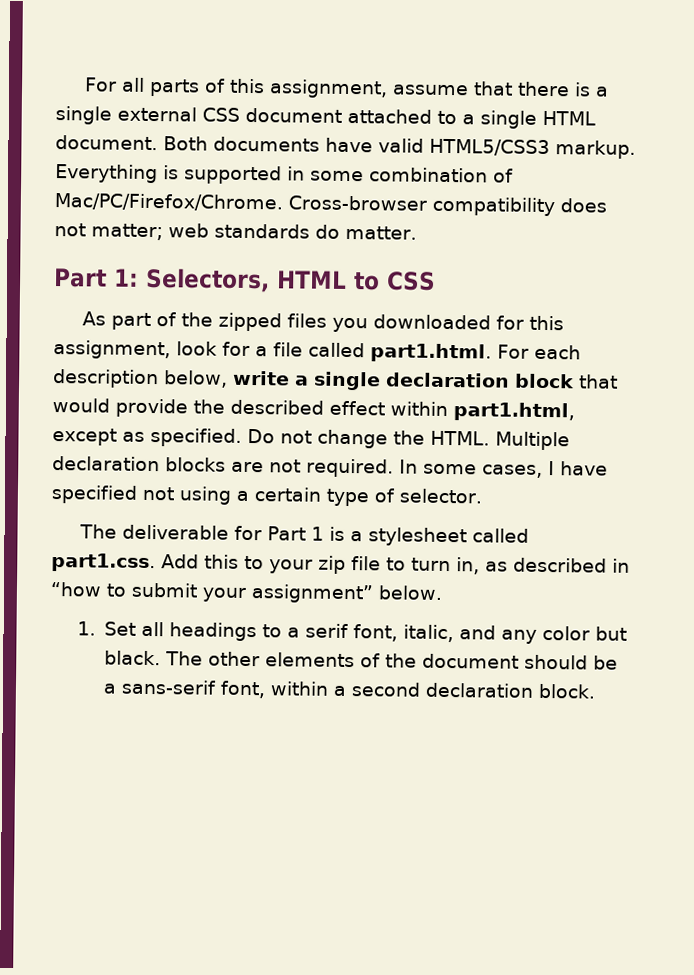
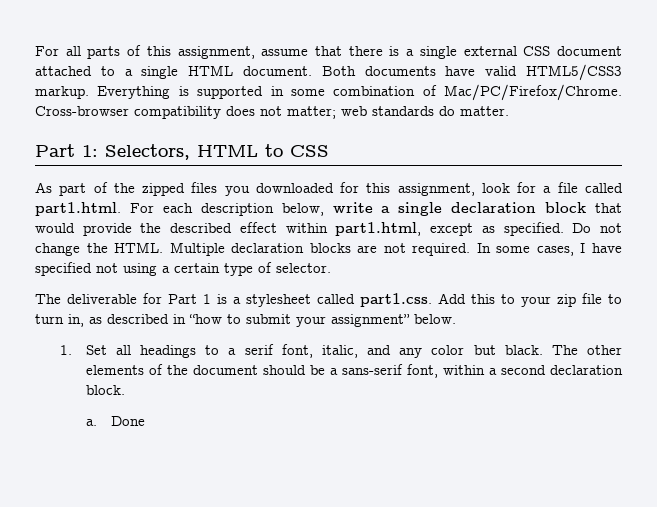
(597, 691) none -> [85,416,146,426] // a. Done

